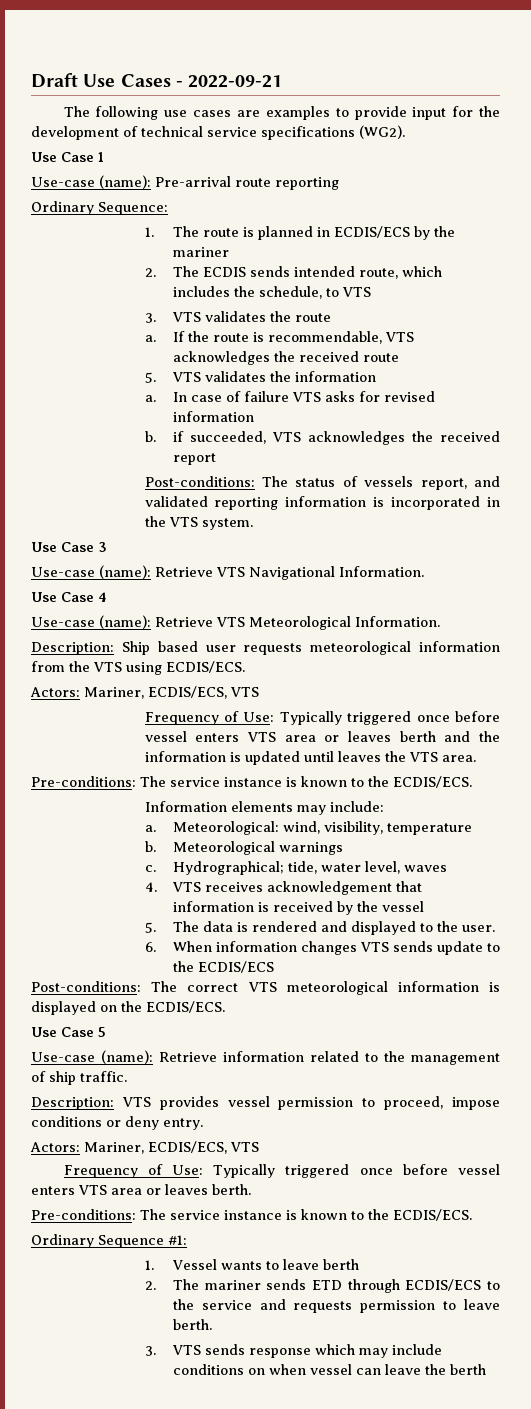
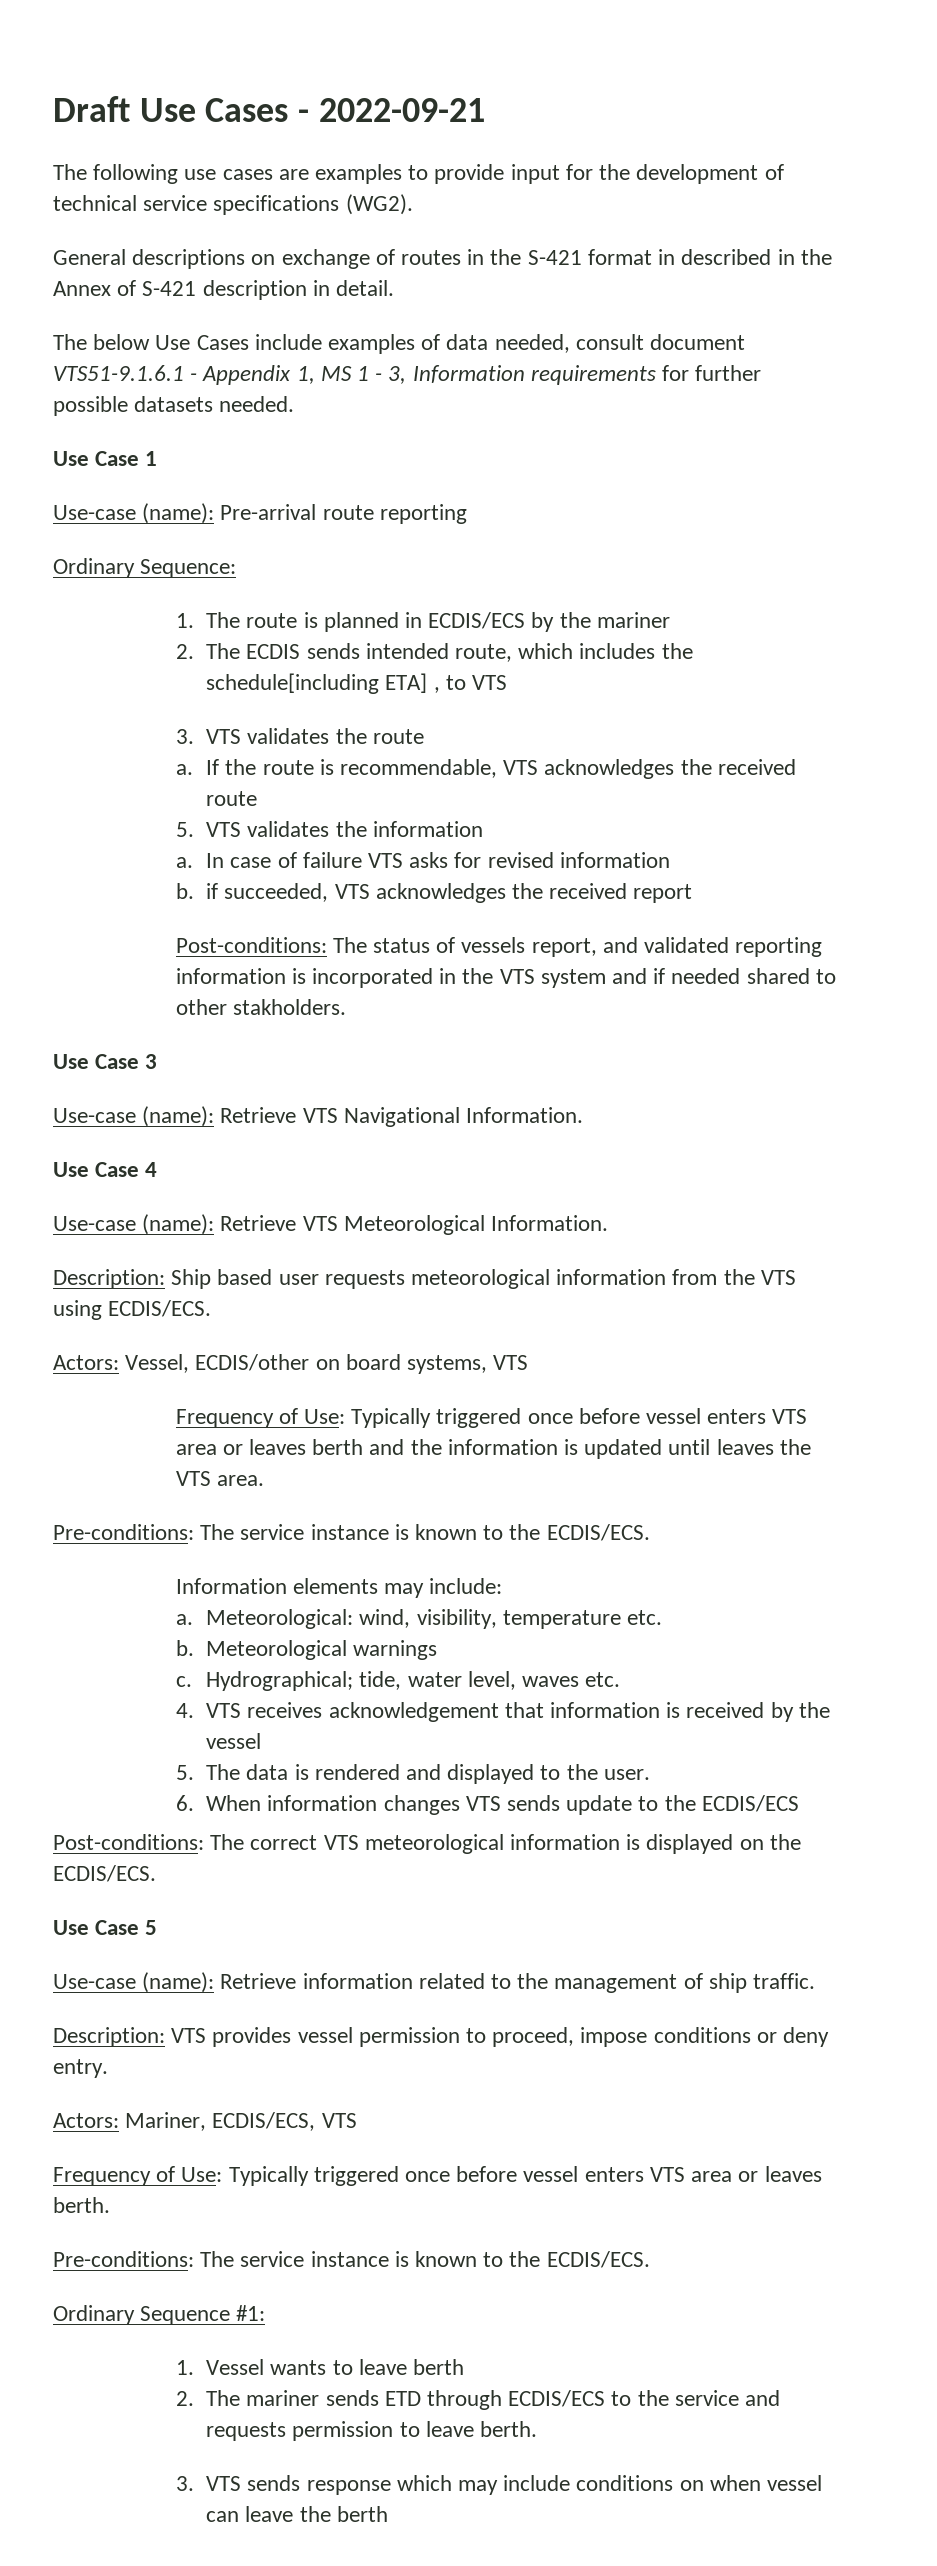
(405, 132) none -> [53,249,832,269] [53,280,395,300] [53,334,746,354] [53,365,762,385] [53,396,295,416] // General descriptions on exchange of routes in the S-421 format in described in the Annex of S-421 description in detail. // The below Use Cases include examples of data needed, consult document VTS51-9.1.6.1 - Appendix 1, MS 1 - 3, Information requirements for further possible datasets needed.
[258,286,322,299] schedule, -> [206,673,440,694] schedule[including ETA] ,
[201,518,253,530] system. -> [540,968,836,988] [175,999,346,1015] system and if needed shared to other stakholders.
[84,686,227,699] Mariner, ECDIS/ECS, -> [125,1354,488,1374] Vessel, ECDIS/other on board systems,
(472, 829) none -> [627,1610,663,1625] etc.
(447, 868) none -> [585,1672,621,1687] etc.

